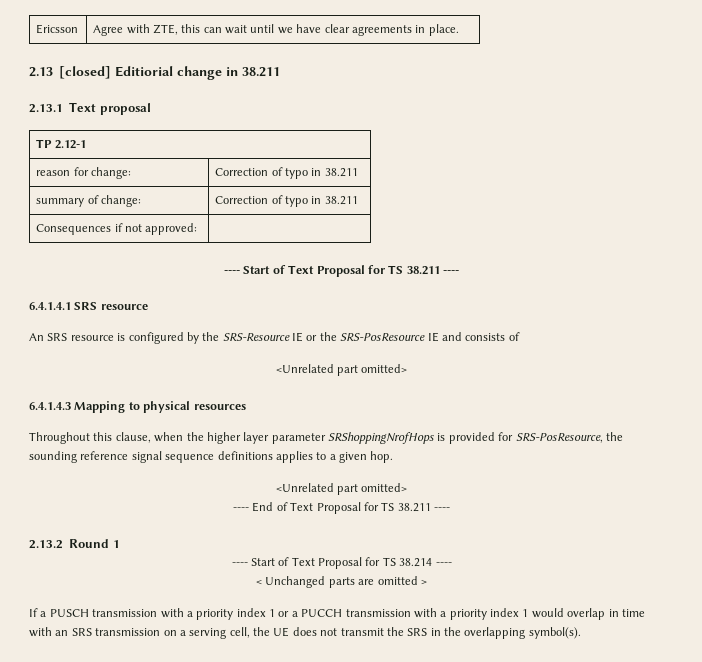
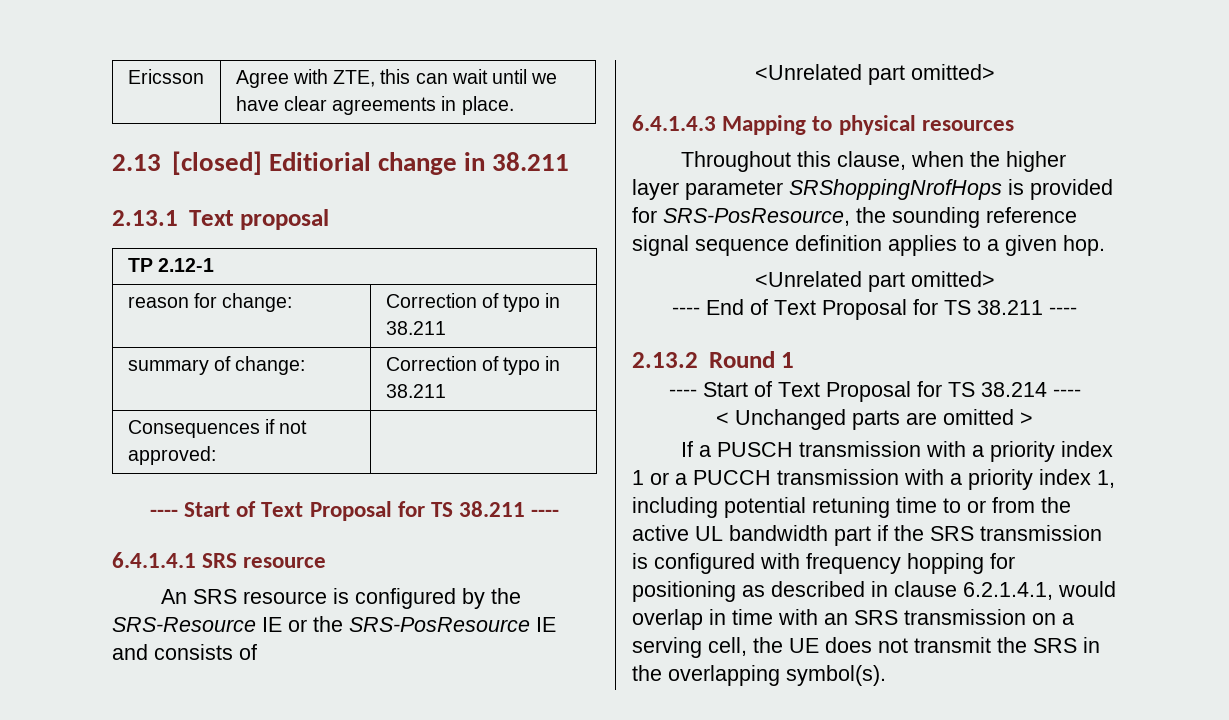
[217,451,273,460] definitions -> [795,235,882,251] definition
[522,609,529,617] 1 -> [1097,470,1115,488] [632,497,1071,518] [632,525,1102,546] [632,553,1015,574] [632,581,1053,602] 1, including potential retuning time to or from the active UL bandwidth part if the SRS transmission is configured with frequency hopping for positioning as described in clause 6.2.1.4.1,

